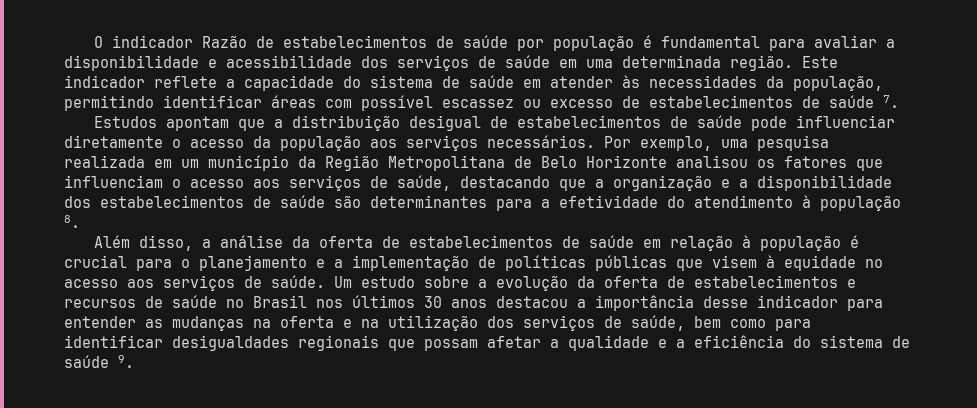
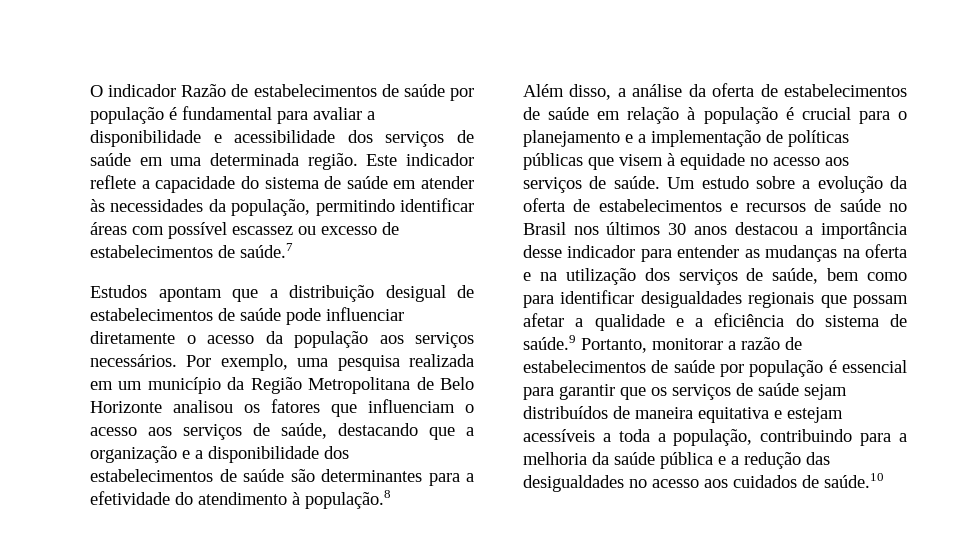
[829,95,899,108] saúde 7. -> [240,243,293,258] saúde.7
[820,196,901,211] [64,215,80,228] população 8. -> [305,490,391,509] população.8
[64,355,134,368] saúde 9. -> [523,335,802,353] [523,360,907,377] [523,383,847,400] [523,406,843,423] [523,429,907,446] [523,452,830,469] [523,473,884,492] saúde.9 Portanto, monitorar a razão de estabelecimentos de saúde por população é essencial para garantir que os serviços de saúde sejam distribuídos de maneira equitativa e estejam acessíveis a toda a população, contribuindo para a melhoria da saúde pública e a redução das desigualdades no acesso aos cuidados de saúde.10

